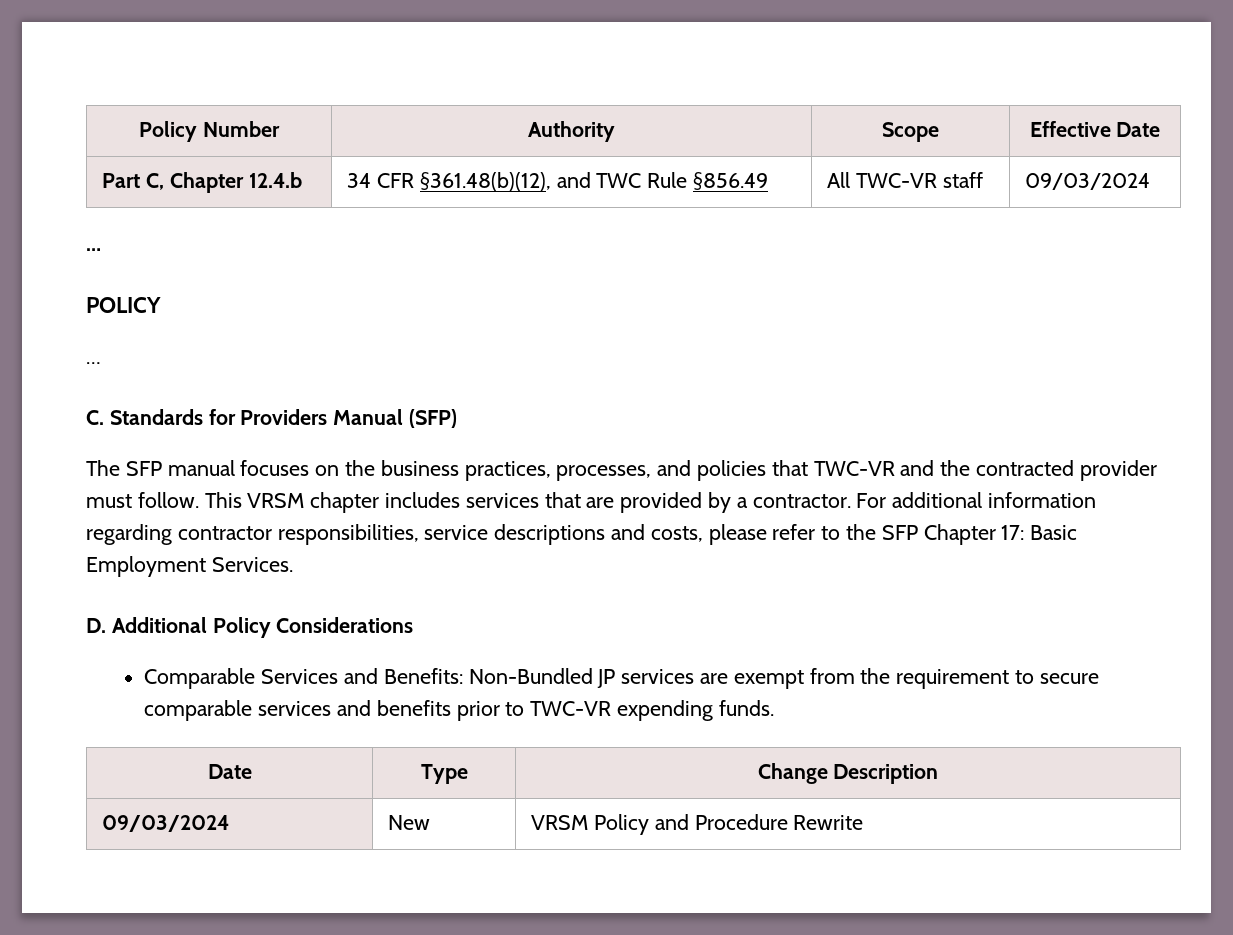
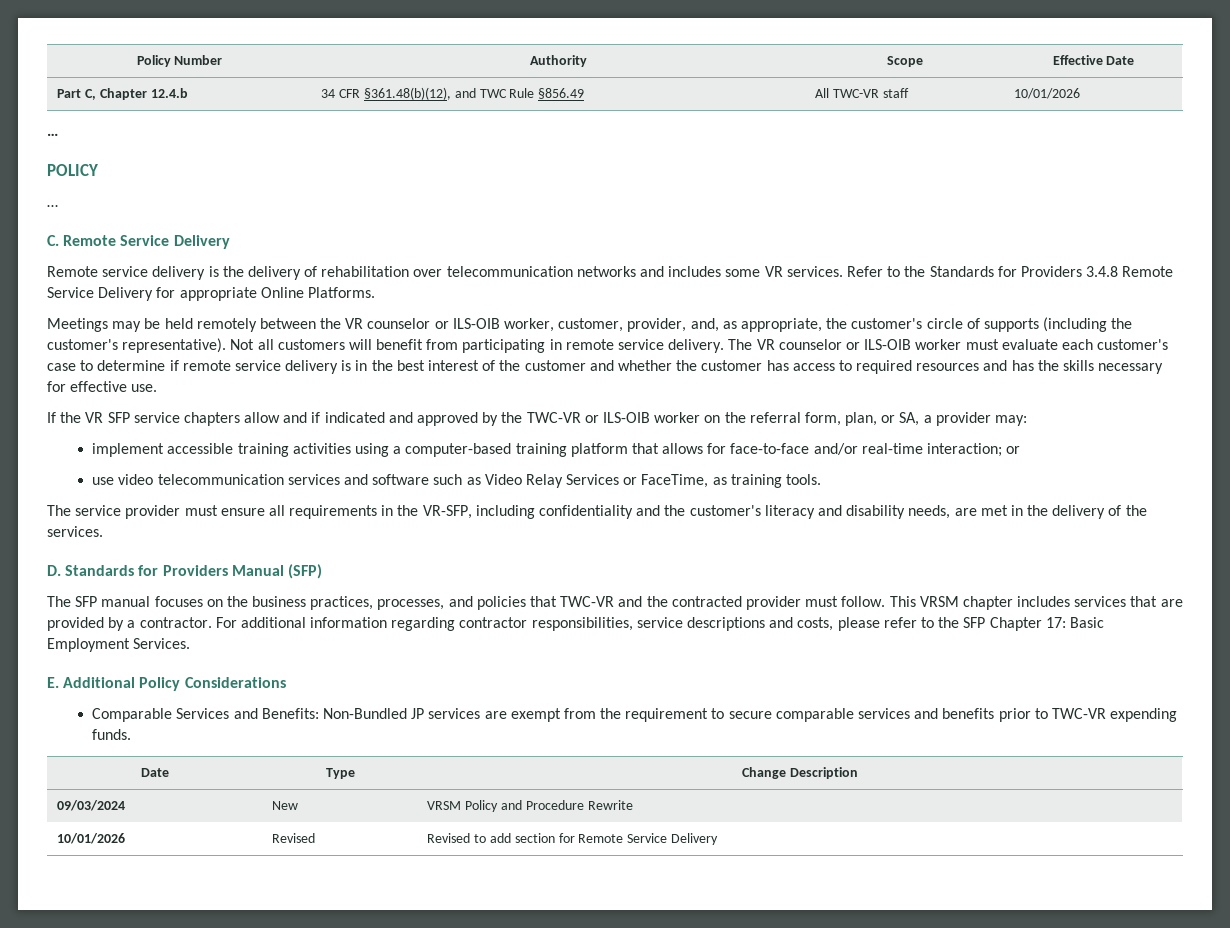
[1025,173,1151,190] 09/03/2024 -> [1014,88,1081,99] 10/01/2026
(104, 417) none -> [63,235,230,249] [47,266,1174,280] [47,287,375,301] [47,317,1133,332] [47,338,1169,353] [47,360,1164,374] [47,381,158,392] [47,412,1027,426] [92,443,1021,457] [92,474,822,488] [47,505,1147,519] [47,526,103,537] [47,565,61,576] Remote Service Delivery // Remote service delivery is the delivery of rehabilitation over telecommunication networks and includes some VR services. Refer to the Standards for Providers 3.4.8 Remote Service Delivery for appropriate Online Platforms. // Meetings may be held remotely between the VR counselor or ILS-OIB worker, customer, provider, and, as appropriate, the customer's circle of supports (including the customer's representative). Not all customers will benefit from participating in remote service delivery. The VR counselor or ILS-OIB worker must evaluate each customer's case to determine if remote service delivery is in the best interest of the customer and whether the customer has access to required resources and has the skills necessary for effective use. // If the VR SFP service chapters allow and if indicated and approved by the TWC-VR or ILS-OIB worker on the referral form, plan, or SA, a provider may: // implement accessible training activities using a computer-based training platform that allows for face-to-face and/or real-time interaction; or // use video telecommunication services and software such as Video Relay Services or FaceTime, as training tools. // The service provider must ensure all requirements in the VR-SFP, including confidentiality and the customer's literacy and disability needs, are met in the delivery of the services. // D.
[86,618,106,633] D. -> [47,677,59,688] E.
(864, 822) none -> [57,833,126,844] [272,833,316,843] [427,833,718,845] // 10/01/2026 | Revised | Revised to add section for Remote Service Delivery

